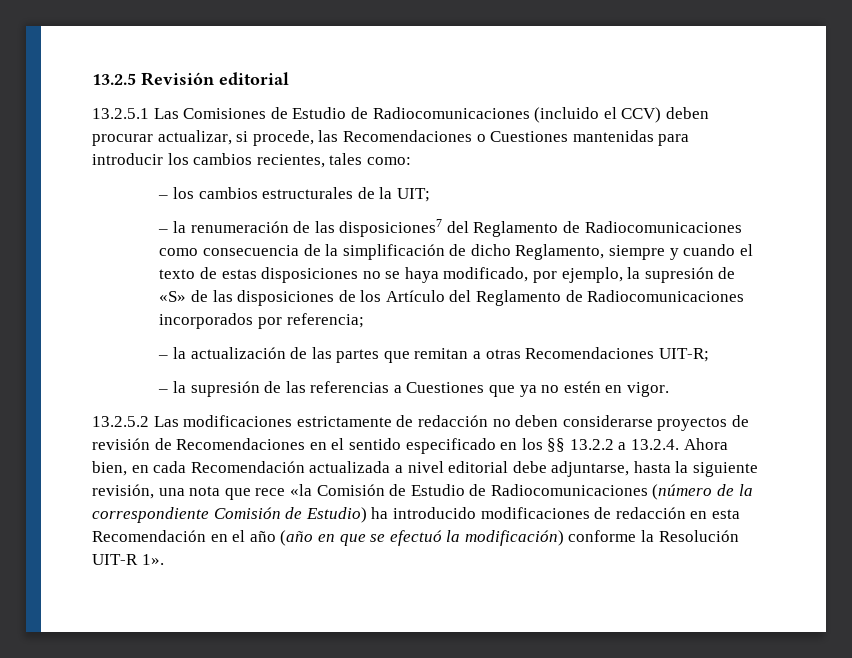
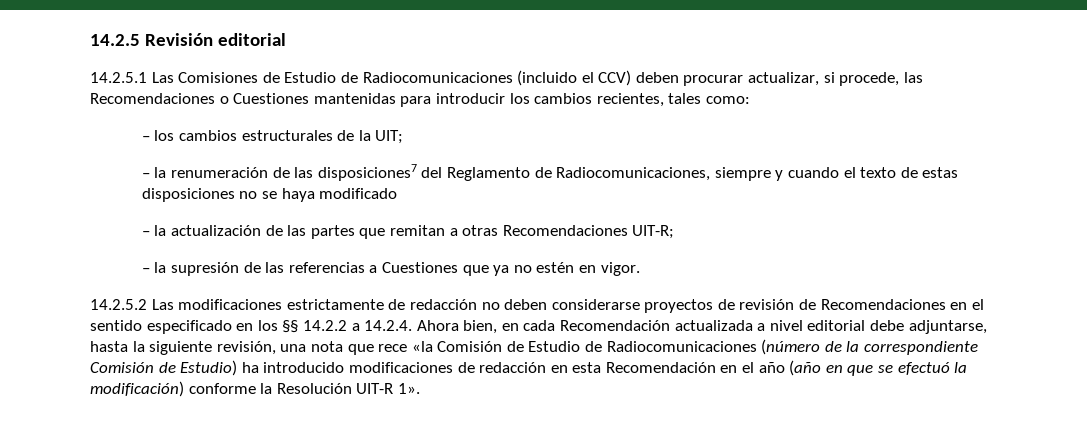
[92,73,136,85] 13.2.5 -> [90,34,140,46] 14.2.5
[92,108,149,119] 13.2.5.1 -> [90,72,147,83] 14.2.5.1
[584,221,742,233] [159,244,605,260] Radiocomunicaciones como consecuencia de la simplificación de dicho Reglamento, -> [556,167,711,181] Radiocomunicaciones,
[443,267,736,283] [159,290,745,306] [159,313,364,329] modificado, por ejemplo, la supresión de «S» de las disposiciones de los Artículo del Reglamento de Radiocomunicaciones incorporados por referencia; -> [319,188,398,199] modificado
[92,416,149,427] 13.2.5.2 -> [90,299,147,310] 14.2.5.2
[569,439,680,450] 13.2.2 a 13.2.4. -> [302,320,413,331] 14.2.2 a 14.2.4.

